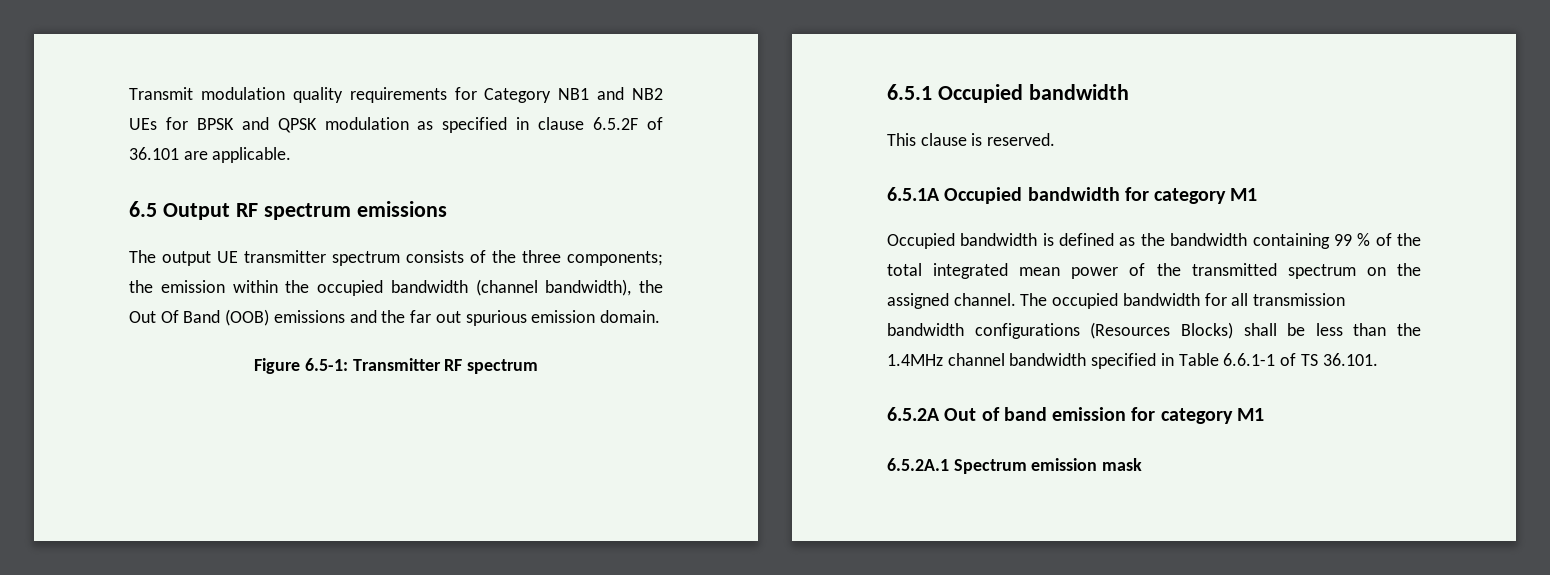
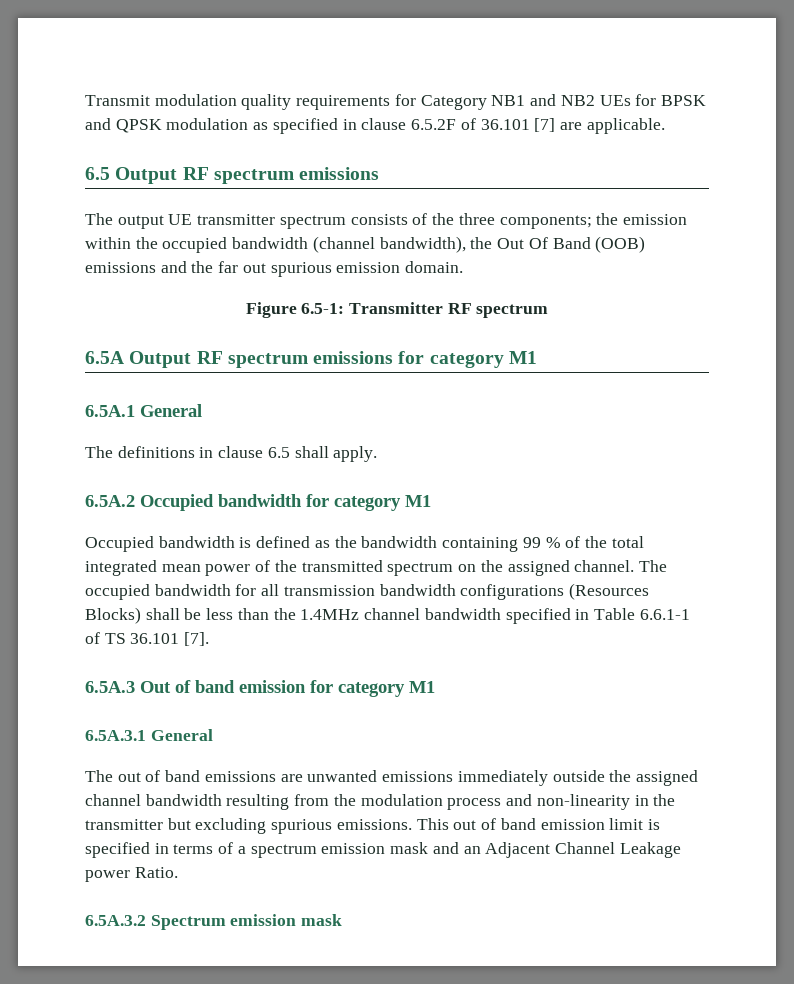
(179, 153) none -> [534,118,556,132] [7]
[887,84,1129,103] [887,133,1056,146] [887,187,940,201] 6.5.1 Occupied bandwidth // This clause is reserved. // 6.5.1A -> [85,351,537,368] [85,404,202,417] [85,446,378,462] [85,495,135,507] 6.5A Output RF spectrum emissions for category M1 // 6.5A.1 General // The definitions in clause 6.5 shall apply. // 6.5A.2
[1322,353,1378,366] [887,407,940,421] 36.101. // 6.5.2A -> [130,632,210,646] [85,681,135,693] 36.101 [7]. // 6.5A.3
[887,458,949,471] 6.5.2A.1 -> [85,729,213,741] [85,770,698,786] [85,794,676,810] [85,818,660,834] [85,842,681,858] [85,867,178,882] [85,915,146,926] 6.5A.3.1 General // The out of band emissions are unwanted emissions immediately outside the assigned channel bandwidth resulting from the modulation process and non-linearity in the transmitter but excluding spurious emissions. This out of band emission limit is specified in terms of a spectrum emission mask and an Adjacent Channel Leakage power Ratio. // 6.5A.3.2

